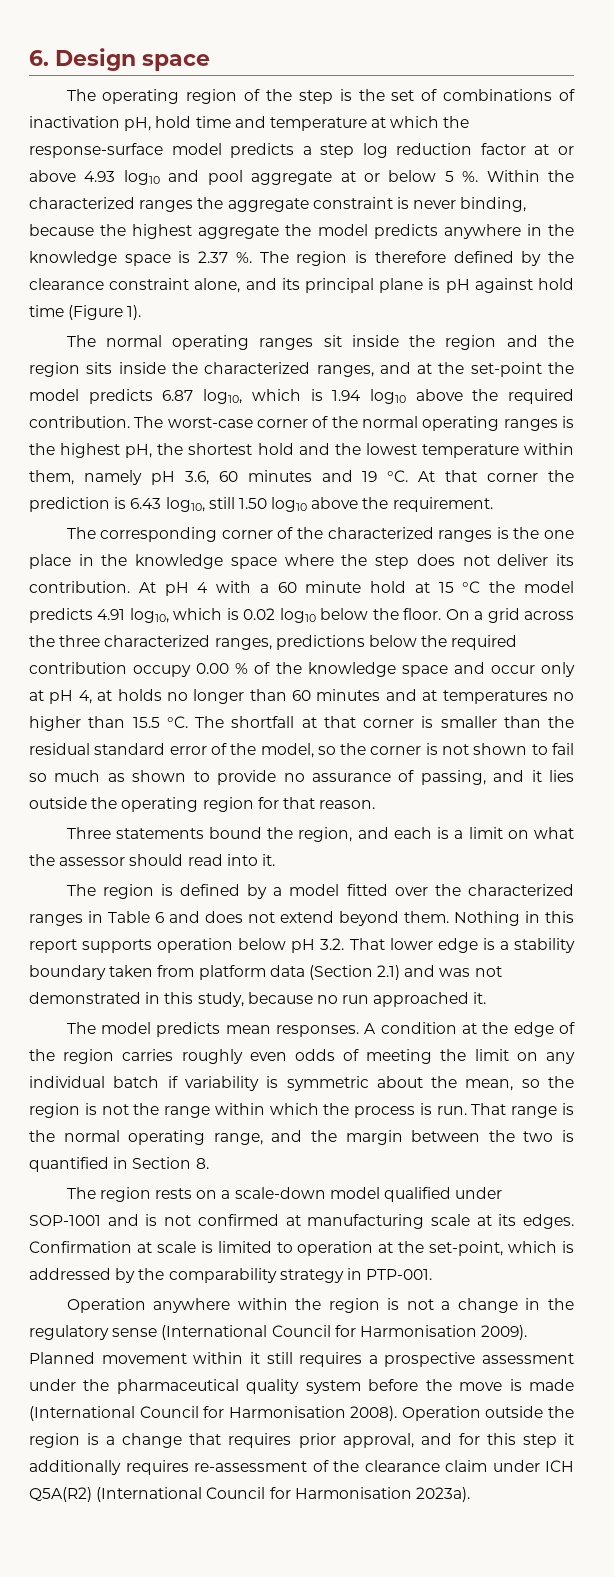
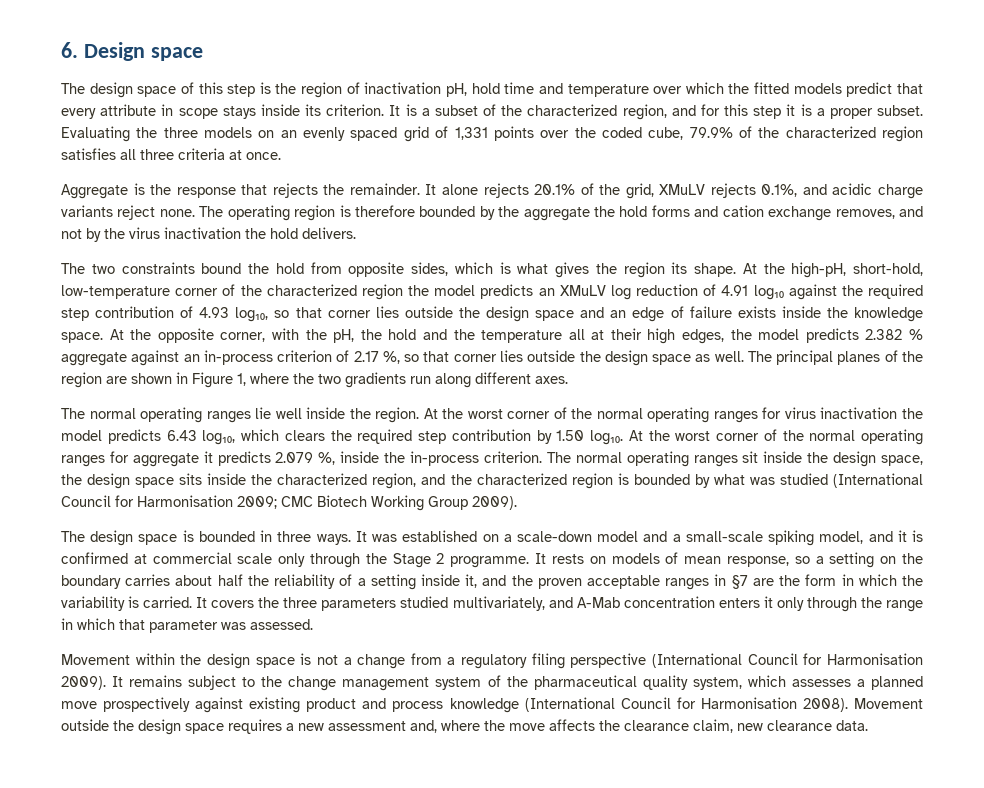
[102,89,553,104] operating region of the step is the set of combinations -> [89,82,343,98] design space of this step is the region
[371,116,470,128] [29,143,574,158] [29,170,574,185] [29,197,527,212] [29,224,575,239] [29,251,575,266] [29,278,574,293] [29,305,142,320] at which the response-surface model predicts a step log reduction factor at or above 4.93 log10 and pool aggregate at or below 5 %. Within the characterized ranges the aggregate constraint is never binding, because the highest aggregate the model predicts anywhere in the knowledge space is 2.37 %. The region is therefore defined by the clearance constraint alone, and its principal plane is pH against hold time (Figure 1). // -> [653,82,923,97] [61,104,923,120] [61,126,924,142] [61,148,281,160] [61,183,923,199] [61,205,924,221] [61,227,356,242] [61,262,923,278] [61,284,923,300] [61,306,923,322] [61,328,924,344] [61,350,923,366] [61,372,568,388] [61,407,923,423] [61,429,923,445] [61,451,542,467] over which the fitted models predict that every attribute in scope stays inside its criterion. It is a subset of the characterized region, and for this step it is a proper subset. Evaluating the three models on an evenly spaced grid of 1,331 points over the coded cube, 79.9% of the characterized region satisfies all three criteria at once. // Aggregate is the response that rejects the remainder. It alone rejects 20.1% of the grid, XMuLV rejects 0.1%, and acidic charge variants reject none. The operating region is therefore bounded by the aggregate the hold forms and cation exchange removes, and not by the virus inactivation the hold delivers. // The two constraints bound the hold from opposite sides, which is what gives the region its shape. At the high-pH, short-hold, low-temperature corner of the characterized region the model predicts an XMuLV log reduction of 4.91 log₁₀ against the required step contribution of 4.93 log₁₀, so that corner lies outside the design space and an edge of failure exists inside the knowledge space. At the opposite corner, with the pH, the hold and the temperature all at their high edges, the model predicts 2.382 % aggregate against an in-process criterion of 2.17 %, so that corner lies outside the design space as well. The principal planes of the region are shown in Figure 1, where the two gradients run along different axes. // The normal operating ranges lie well inside the region. At the worst corner of the normal operating ranges for virus inactivation the model predicts 6.43 log₁₀, which clears the required step contribution by 1.50 log₁₀. At the worst corner of the normal operating ranges for aggregate it predicts 2.079 %, inside the in-process criterion.
[445,335,574,350] [29,362,574,377] [29,389,574,404] [29,416,574,431] [29,443,575,458] [29,470,574,485] [29,497,493,512] [66,527,574,542] [29,554,575,569] [29,581,574,596] [29,608,574,623] [29,635,518,650] [29,662,576,677] [29,689,574,704] [29,716,574,731] [29,743,575,758] [29,770,574,785] [29,797,376,812] [66,827,574,842] [29,854,275,866] [66,884,574,899] [29,911,574,926] [29,938,576,953] [29,965,502,980] [29,992,487,1007] [66,1022,576,1037] [29,1049,575,1064] [29,1076,575,1091] [29,1103,574,1118] [29,1130,575,1145] [29,1157,209,1172] [66,1187,503,1202] [29,1214,574,1229] [29,1241,574,1256] [29,1268,433,1283] [66,1298,574,1313] [29,1325,158,1340] region and the region sits inside the characterized ranges, and at the set-point the model predicts 6.87 log10, which is 1.94 log10 above the required contribution. The worst-case corner of the normal operating ranges is the highest pH, the shortest hold and the lowest temperature within them, namely pH 3.6, 60 minutes and 19 °C. At that corner the prediction is 6.43 log10, still 1.50 log10 above the requirement. // The corresponding corner of the characterized ranges is the one place in the knowledge space where the step does not deliver its contribution. At pH 4 with a 60 minute hold at 15 °C the model predicts 4.91 log10, which is 0.02 log10 below the floor. On a grid across the three characterized ranges, predictions below the required contribution occupy 0.00 % of the knowledge space and occur only at pH 4, at holds no longer than 60 minutes and at temperatures no higher than 15.5 °C. The shortfall at that corner is smaller than the residual standard error of the model, so the corner is not shown to fail so much as shown to provide no assurance of passing, and it lies outside the operating region for that reason. // Three statements bound the region, and each is a limit on what the assessor should read into it. // The region is defined by a model fitted over the characterized ranges in Table 6 and does not extend beyond them. Nothing in this report supports operation below pH 3.2. That lower edge is a stability boundary taken from platform data (Section 2.1) and was not demonstrated in this study, because no run approached it. // The model predicts mean responses. A condition at the edge of the region carries roughly even odds of meeting the limit on any individual batch if variability is symmetric about the mean, so the region is not the range within which the process is run. That range is the normal operating range, and the margin between the two is quantified in Section 8. // The region rests on a scale-down model qualified under SOP-1001 and is not confirmed at manufacturing scale at its edges. Confirmation at scale is limited to operation at the set-point, which is addressed by the comparability strategy in PTP-001. // Operation anywhere within the region is not a change in the regulatory sense -> [833,451,924,467] [61,473,923,489] [61,495,517,511] [61,530,924,546] [61,552,924,568] [61,574,924,590] [61,596,923,612] [61,618,313,633] [61,653,647,669] design space, the design space sits inside the characterized region, and the characterized region is bounded by what was studied (International Council for Harmonisation 2009; CMC Biotech Working Group 2009). // The design space is bounded in three ways. It was established on a scale-down model and a small-scale spiking model, and it is confirmed at commercial scale only through the Stage 2 programme. It rests on models of mean response, so a setting on the boundary carries about half the reliability of a setting inside it, and the proven acceptable ranges in §7 are the form in which the variability is carried. It covers the three parameters studied multivariately, and A-Mab concentration enters it only through the range in which that parameter was assessed. // Movement within the design space is not a change from a regulatory filing perspective
[29,1352,574,1367] [29,1379,575,1394] Planned movement within it still requires a prospective assessment under the pharmaceutical quality system before the move is made -> [112,675,923,691] [61,697,519,713] It remains subject to the change management system of the pharmaceutical quality system, which assesses a planned move prospectively against existing product and process knowledge
[401,1406,574,1421] [29,1433,574,1448] [29,1460,574,1475] [29,1487,470,1502] Operation outside the region is a change that requires prior approval, and for this step it additionally requires re-assessment of the clearance claim under ICH Q5A(R2) (International Council for Harmonisation 2023a). -> [854,698,924,709] [61,719,868,735] Movement outside the design space requires a new assessment and, where the move affects the clearance claim, new clearance data.

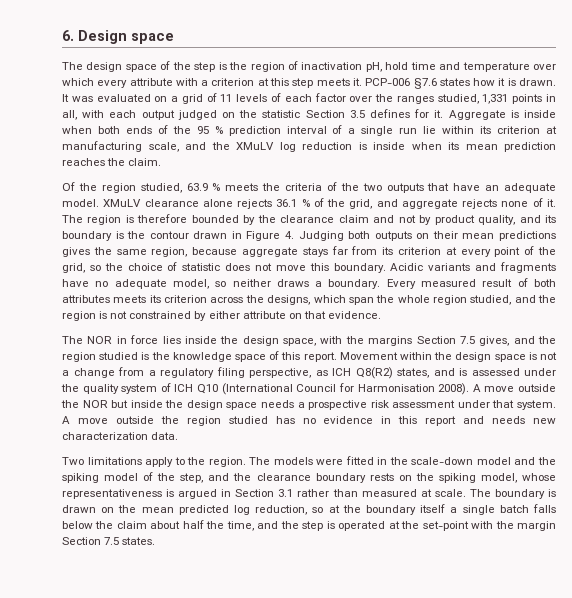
[198,82,223,94] this -> [172,62,191,70] the
[728,82,923,97] [61,104,923,120] [61,126,924,142] [61,148,281,160] [61,183,923,199] [61,205,290,221] the fitted models predict that every attribute in scope stays inside its criterion. It is a subset of the characterized region, and for this step it is a proper subset. Evaluating the three models on an evenly spaced grid of 1,331 points over the coded cube, 79.9% of the characterized region satisfies all three criteria at once. // Aggregate is the response that rejects the remainder. It alone rejects 20.1% of the grid, XMuLV rejects 0.1%, and acidic charge variants reject none. The operating -> [97,78,556,89] [62,93,556,104] [62,109,556,120] [62,125,557,136] [62,141,556,152] [62,158,162,166] [62,182,556,193] [62,198,556,209] [62,215,83,223] every attribute with a criterion at this step meets it. PCP-006 §7.6 states how it is drawn. It was evaluated on a grid of 11 levels of each factor over the ranges studied, 1,331 points in all, with each output judged on the statistic Section 3.5 defines for it. Aggregate is inside when both ends of the 95 % prediction interval of a single run lie within its criterion at manufacturing scale, and the XMuLV log reduction is inside when its mean prediction reaches the claim. // Of the region studied, 63.9 % meets the criteria of the two outputs that have an adequate model. XMuLV clearance alone rejects 36.1 % of the grid, and aggregate rejects none of it. The
[523,205,924,221] [61,227,356,242] [61,262,923,278] [61,284,923,300] [61,306,923,322] [61,328,924,344] [61,350,923,366] [61,372,568,388] [61,407,923,423] [61,429,923,445] [61,451,924,467] [61,473,923,489] [61,495,517,511] [61,530,924,546] [61,552,924,568] [61,574,924,590] [61,596,923,612] [61,618,313,633] aggregate the hold forms and cation exchange removes, and not by the virus inactivation the hold delivers. // The two constraints bound the hold from opposite sides, which is what gives the region its shape. At the high-pH, short-hold, low-temperature corner of the characterized region the model predicts an XMuLV log reduction of 4.91 log₁₀ against the required step contribution of 4.93 log₁₀, so that corner lies outside the design space and an edge of failure exists inside the knowledge space. At the opposite corner, with the pH, the hold and the temperature all at their high edges, the model predicts 2.382 % aggregate against an in-process criterion of 2.17 %, so that corner lies outside the design space as well. The principal planes of the region are shown in Figure 1, where the two gradients run along different axes. // The normal operating ranges lie well inside the region. At the worst corner of the normal operating ranges for virus inactivation the model predicts 6.43 log₁₀, which clears the required step contribution by 1.50 log₁₀. At the worst corner of the normal operating ranges for aggregate it predicts 2.079 %, inside the in-process criterion. The normal operating ranges sit inside the design space, the design space sits inside the characterized region, and the characterized region is bounded by what was studied (International Council for Harmonisation 2009; CMC Biotech Working Group 2009). // The design space is bounded in three ways. It was established on a scale-down model and a small-scale spiking model, and it is confirmed at commercial scale only through the Stage 2 programme. It rests on models of mean response, so a setting on the boundary carries about half the reliability of a setting inside it, and the proven acceptable ranges in §7 are the form in which the variability is carried. It covers the three parameters studied multivariately, and A-Mab concentration enters it only through the range in which that parameter was assessed. // -> [280,215,556,225] [62,231,556,241] [62,246,557,257] [62,262,556,273] [62,278,557,289] [62,295,556,305] [62,311,381,321] [62,335,556,346] [62,351,337,362] clearance claim and not by product quality, and its boundary is the contour drawn in Figure 4. Judging both outputs on their mean predictions gives the same region, because aggregate stays far from its criterion at every point of the grid, so the choice of statistic does not move this boundary. Acidic variants and fragments have no adequate model, so neither draws a boundary. Every measured result of both attributes meets its criterion across the designs, which span the whole region studied, and the region is not constrained by either attribute on that evidence. // The NOR in force lies inside the design space, with the margins Section 7.5 gives, and the region studied is the knowledge space of this report.
[570,653,923,668] [61,675,923,691] [61,697,519,713] perspective (International Council for Harmonisation 2009). It remains subject to the change management system of the pharmaceutical quality system, which assesses a planned move prospectively against existing product and process knowledge -> [249,367,556,379] [61,383,219,394] perspective, as ICH Q8(R2) states, and is assessed under the quality system of ICH Q10
[854,698,924,709] [61,719,868,735] Movement outside the design space requires a new assessment and, where the move affects the clearance claim, new clearance data. -> [472,384,557,392] [61,400,556,410] [62,416,556,426] [62,432,179,440] [62,456,556,467] [62,472,556,483] [62,489,557,499] [62,504,556,515] [62,520,557,531] [62,537,156,545] A move outside the NOR but inside the design space needs a prospective risk assessment under that system. A move outside the region studied has no evidence in this report and needs new characterization data. // Two limitations apply to the region. The models were fitted in the scale-down model and the spiking model of the step, and the clearance boundary rests on the spiking model, whose representativeness is argued in Section 3.1 rather than measured at scale. The boundary is drawn on the mean predicted log reduction, so at the boundary itself a single batch falls below the claim about half the time, and the step is operated at the set-point with the margin Section 7.5 states.

